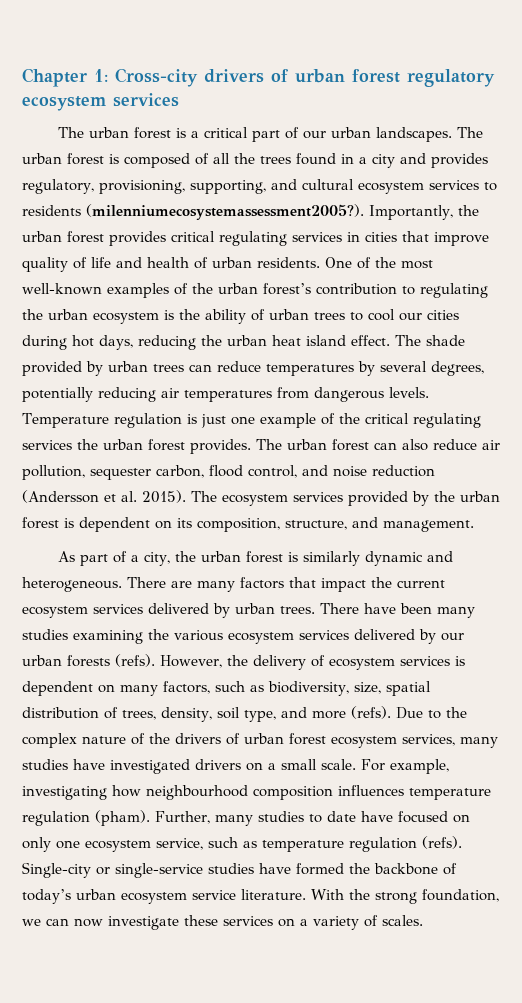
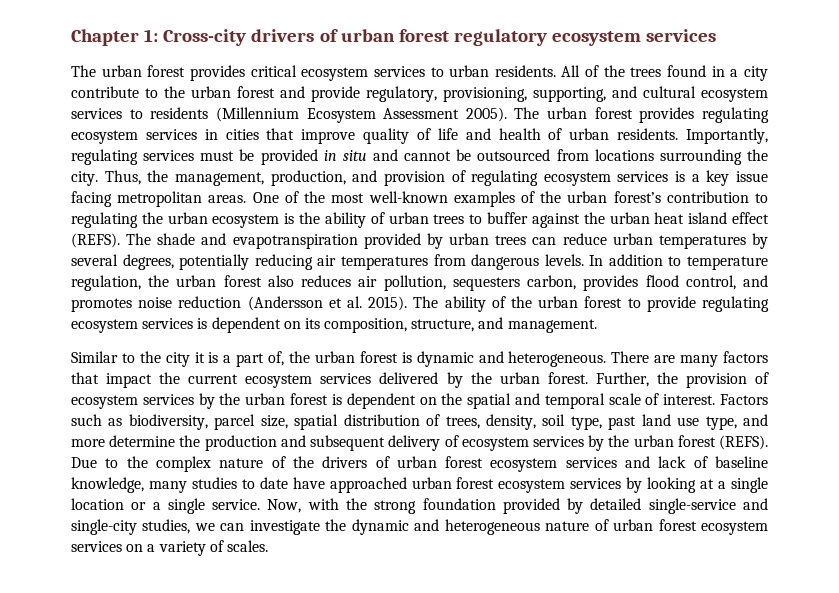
[175,127,483,142] [22,153,230,168] is a critical part of our urban landscapes. The urban forest is composed of all -> [189,65,600,81] provides critical ecosystem services to urban residents. All of
[400,153,488,168] and provides -> [71,86,360,102] contribute to the urban forest and provide
[86,204,479,220] [22,231,287,246] (milenniumecosystemassessment2005?). Importantly, the urban forest provides critical regulating -> [215,107,769,123] [71,130,138,144] (Millennium Ecosystem Assessment 2005). The urban forest provides regulating ecosystem
(320, 262) none -> [686,128,768,144] [71,149,768,165] [71,170,768,186] [71,191,247,207] Importantly, regulating services must be provided in situ and cannot be outsourced from locations surrounding the city. Thus, the management, production, and provision of regulating ecosystem services is a key issue facing metropolitan areas.
[368,309,459,321] [22,335,465,350] cool our cities during hot days, reducing the urban heat island effect. The shade -> [487,212,770,228] [71,233,358,249] buffer against the urban heat island effect (REFS). The shade and evapotranspiration
(261, 366) none -> [612,233,653,245] urban
[22,413,481,428] [22,439,500,454] [22,465,204,480] Temperature regulation is just one example of the critical regulating services the urban forest provides. The urban forest can also reduce air pollution, sequester carbon, -> [589,254,769,270] [71,275,639,291] In addition to temperature regulation, the urban forest also reduces air pollution, sequesters carbon, provides
(328, 470) none -> [71,298,132,312] promotes
[222,491,500,506] [22,517,59,529] ecosystem services provided by the urban forest -> [444,296,769,312] [71,318,194,333] ability of the urban forest to provide regulating ecosystem services
[57,551,360,566] As part of a city, the urban forest is similarly -> [71,351,412,367] Similar to the city it is a part of, the urban forest is
[235,603,475,618] [22,629,464,644] [22,654,465,670] [22,681,210,696] urban trees. There have been many studies examining the various ecosystem services delivered by our urban forests (refs). However, the delivery of ecosystem services is dependent on many factors, -> [470,372,769,388] [71,393,768,409] the urban forest. Further, the provision of ecosystem services by the urban forest is dependent on the spatial and temporal scale of interest. Factors
(349, 688) none -> [214,414,256,430] parcel
[280,706,391,719] and more (refs). -> [608,414,768,430] [71,435,768,451] past land use type, and more determine the production and subsequent delivery of ecosystem services by the urban forest (REFS).
[402,734,498,748] [22,759,449,774] [22,785,491,800] [22,810,210,826] services, many studies have investigated drivers on a small scale. For example, investigating how neighbourhood composition influences temperature regulation (pham). Further, -> [565,456,768,468] [71,477,144,493] services and lack of baseline knowledge,
[398,811,470,823] [22,836,462,852] [22,862,457,878] [22,889,499,904] [22,915,218,930] focused on only one ecosystem service, such as temperature regulation (refs). Single-city or single-service studies have formed the backbone of today’s urban ecosystem service literature. With the strong foundation, we can now investigate these -> [329,477,768,493] [71,498,769,514] [71,519,768,535] approached urban forest ecosystem services by looking at a single location or a single service. Now, with the strong foundation provided by detailed single-service and single-city studies, we can investigate the dynamic and heterogeneous nature of urban forest ecosystem

